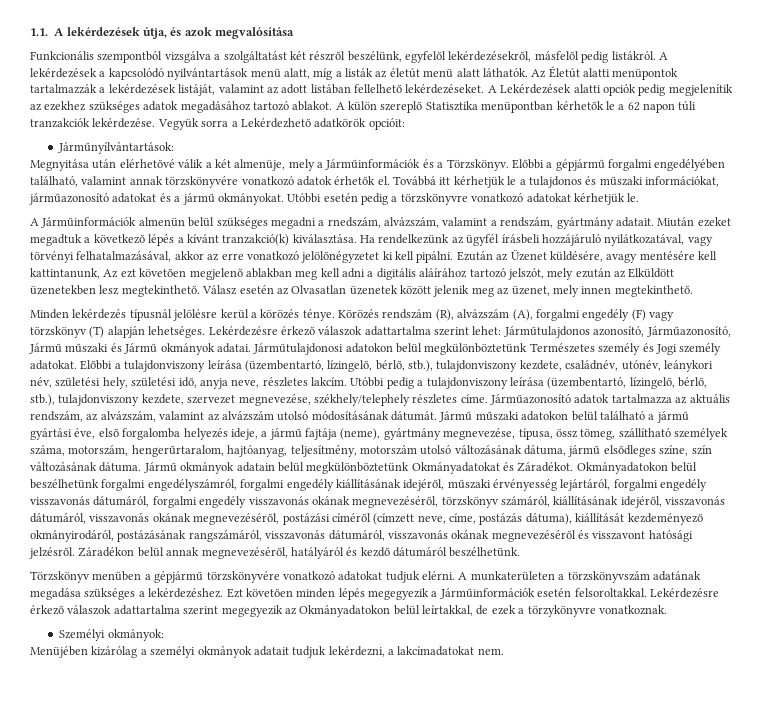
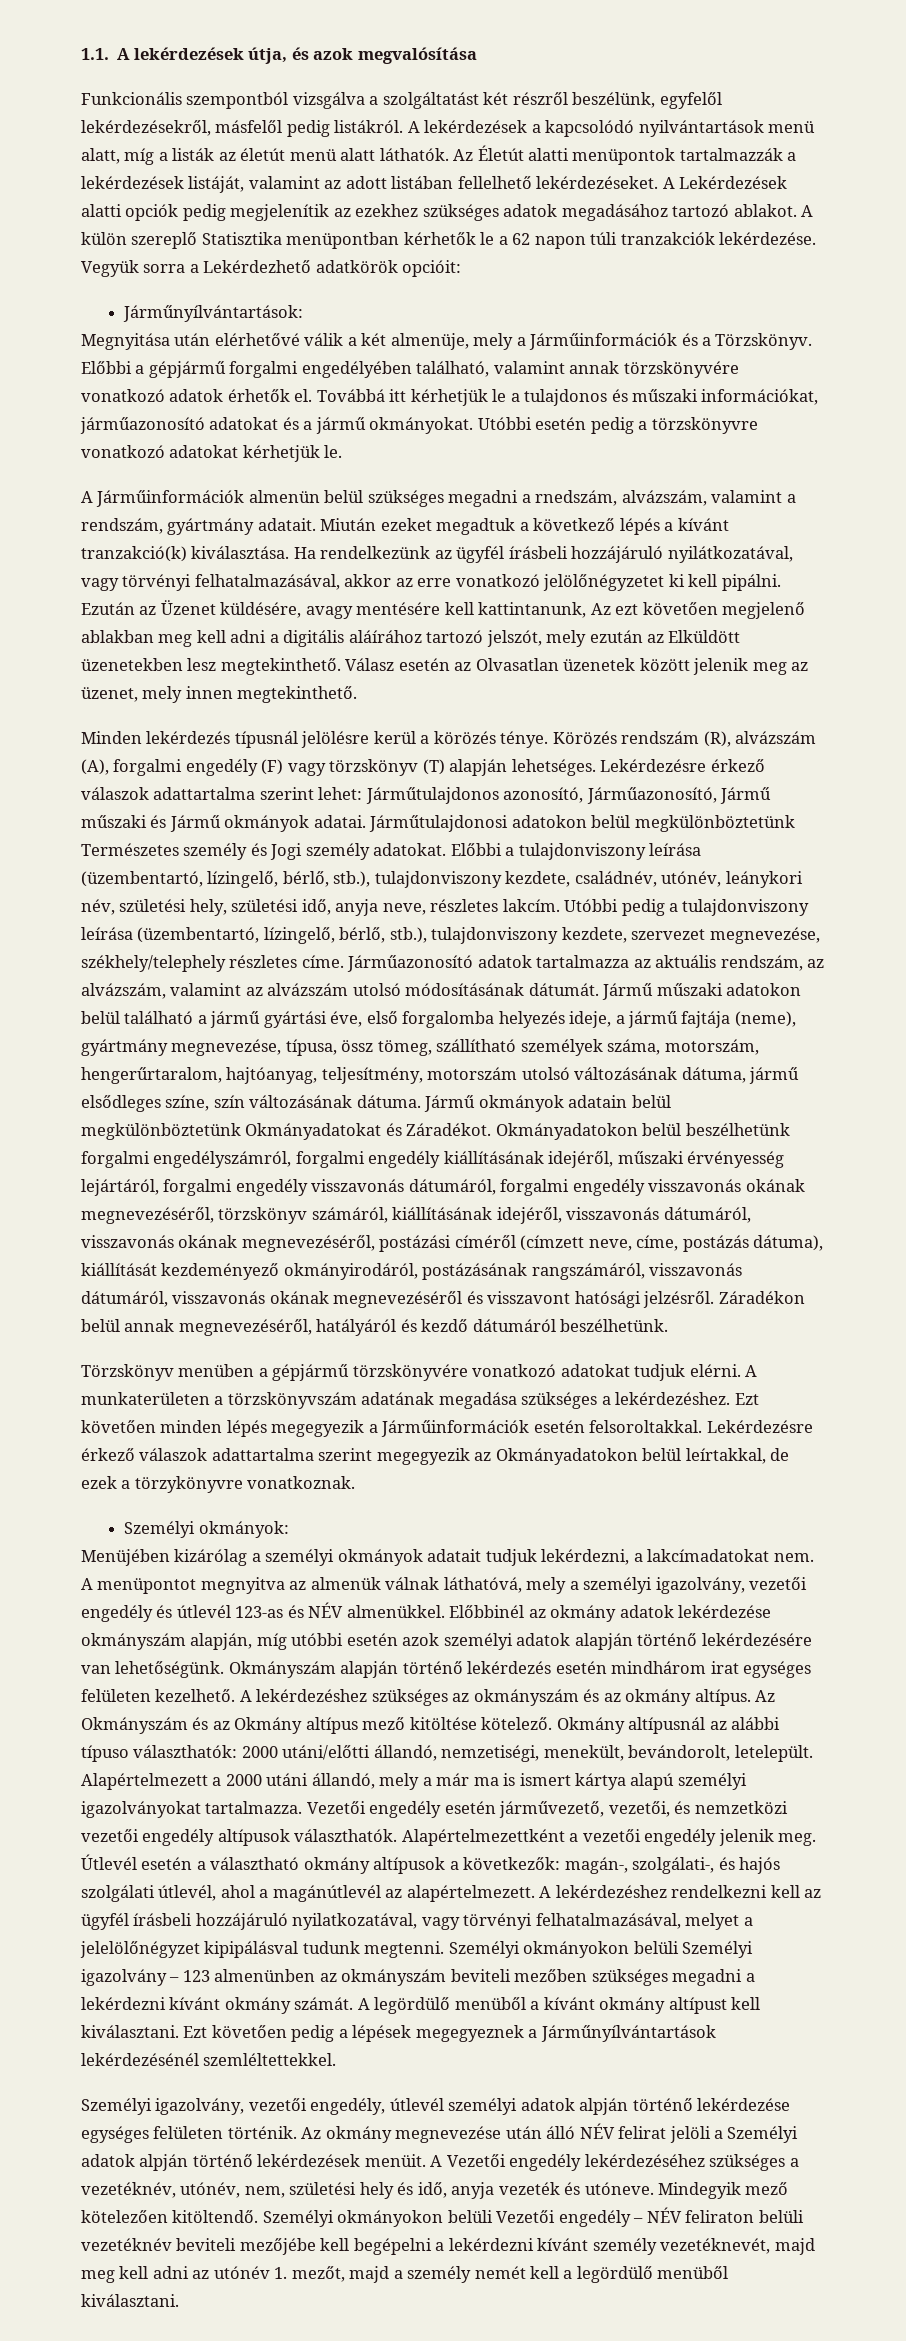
(504, 651) none -> [81,1577,808,1594] [81,1602,772,1622] [81,1633,812,1650] [81,1661,812,1678] [81,1689,776,1706] [81,1717,781,1734] [81,1745,813,1762] [81,1773,747,1790] [81,1801,788,1818] [81,1829,817,1846] [81,1854,781,1874] [81,1885,822,1902] [81,1913,753,1930] [80,1941,754,1958] [81,1969,755,1986] [81,1997,761,2014] [81,2025,716,2042] [81,2053,337,2066] [81,2098,791,2115] [81,2123,799,2143] [81,2154,799,2171] [81,2182,789,2199] [81,2207,804,2227] [81,2238,815,2255] [81,2266,729,2283] [81,2294,179,2307] A menüpontot megnyitva az almenük válnak láthatóvá, mely a személyi igazolvány, vezetői engedély és útlevél 123-as és NÉV almenükkel. Előbbinél az okmány adatok lekérdezése okmányszám alapján, míg utóbbi esetén azok személyi adatok alapján történő lekérdezésére van lehetőségünk. Okmányszám alapján történő lekérdezés esetén mindhárom irat egységes felületen kezelhető. A lekérdezéshez szükséges az okmányszám és az okmány altípus. Az Okmányszám és az Okmány altípus mező kitöltése kötelező. Okmány altípusnál az alábbi típuso választhatók: 2000 utáni/előtti állandó, nemzetiségi, menekült, bevándorolt, letelepült. Alapértelmezett a 2000 utáni állandó, mely a már ma is ismert kártya alapú személyi igazolványokat tartalmazza. Vezetői engedély esetén járművezető, vezetői, és nemzetközi vezetői engedély altípusok választhatók. Alapértelmezettként a vezetői engedély jelenik meg. Útlevél esetén a választható okmány altípusok a következők: magán-, szolgálati-, és hajós szolgálati útlevél, ahol a magánútlevél az alapértelmezett. A lekérdezéshez rendelkezni kell az ügyfél írásbeli hozzájáruló nyilatkozatával, vagy törvényi felhatalmazásával, melyet a jelelölőnégyzet kipipálásval tudunk megtenni. Személyi okmányokon belüli Személyi igazolvány – 123 almenünben az okmányszám beviteli mezőben szükséges megadni a lekérdezni kívánt okmány számát. A legördülő menüből a kívánt okmány altípust kell kiválasztani. Ezt követően pedig a lépések megegyeznek a Járműnyílvántartások lekérdezésénél szemléltettekkel. // Személyi igazolvány, vezetői engedély, útlevél személyi adatok alpján történő lekérdezése egységes felületen történik. Az okmány megnevezése után álló NÉV felirat jelöli a Személyi adatok alpján történő lekérdezések menüit. A Vezetői engedély lekérdezéséhez szükséges a vezetéknév, utónév, nem, születési hely és idő, anyja vezeték és utóneve. Mindegyik mező kötelezően kitöltendő. Személyi okmányokon belüli Vezetői engedély – NÉV feliraton belüli vezetéknév beviteli mezőjébe kell begépelni a lekérdezni kívánt személy vezetéknevét, majd meg kell adni az utónév 1. mezőt, majd a személy nemét kell a legördülő menüből kiválasztani.

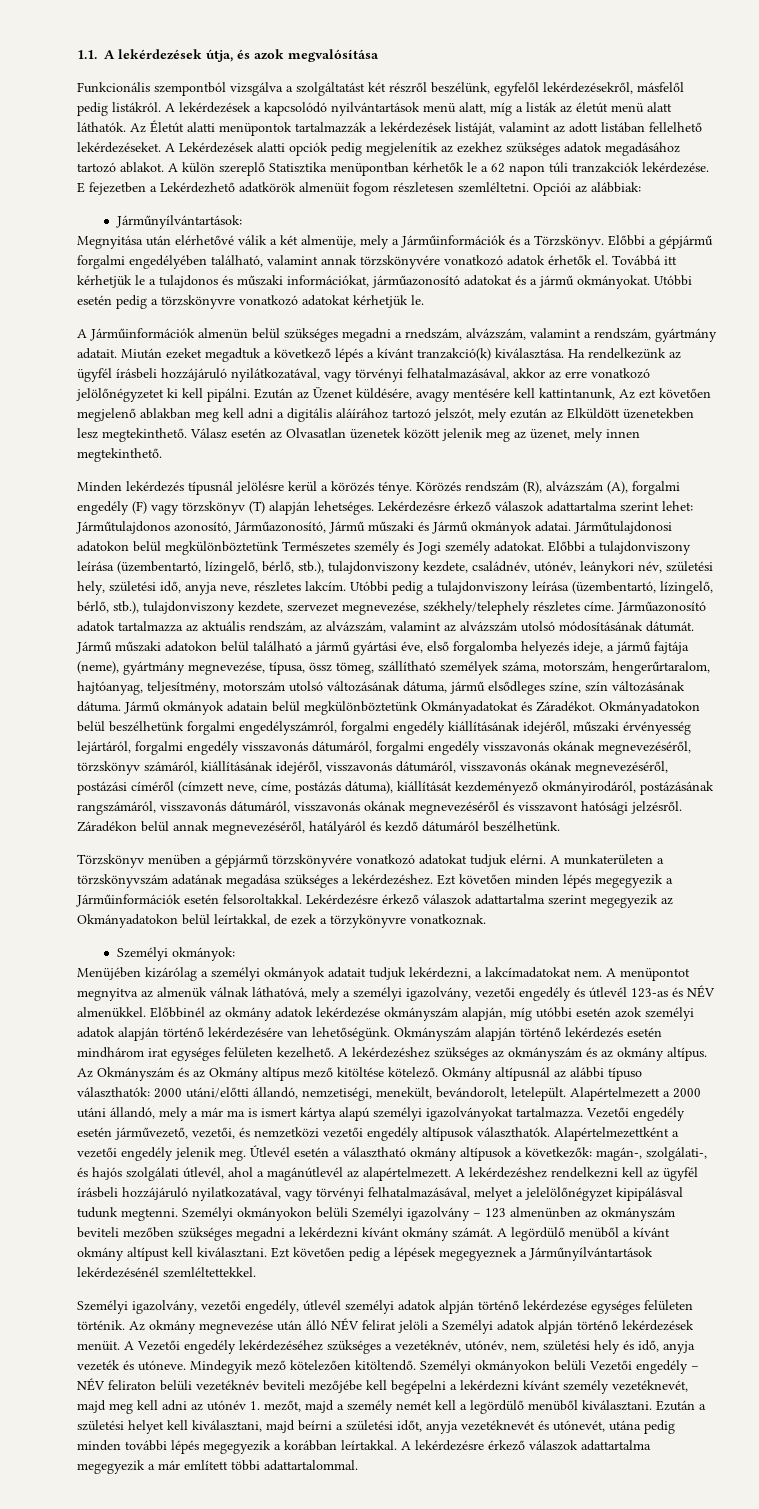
[81,260,186,277] Vegyük sorra -> [77,182,146,195] E fejezetben
[402,260,462,277] opcióit: -> [299,182,641,196] almenüit fogom részletesen szemléltetni. Opciói az alábbiak:
(179, 2300) none -> [656,1400,706,1411] [77,1420,675,1434] [77,1440,651,1454] [77,1460,358,1474] Ezután a születési helyet kell kiválasztani, majd beírni a születési időt, anyja vezetéknevét és utónevét, utána pedig minden további lépés megegyezik a korábban leírtakkal. A lekérdezésre érkező válaszok adattartalma megegyezik a már említett többi adattartalommal.

